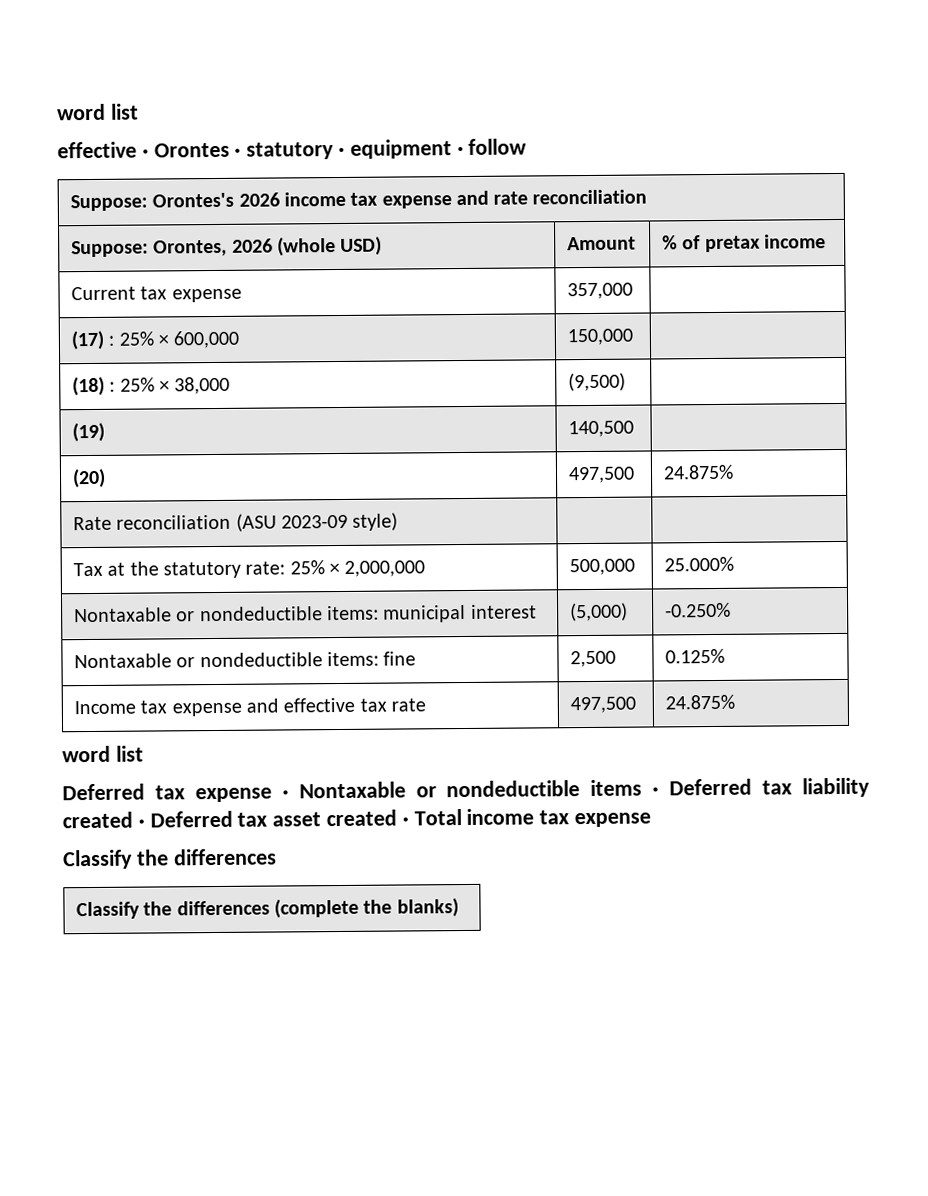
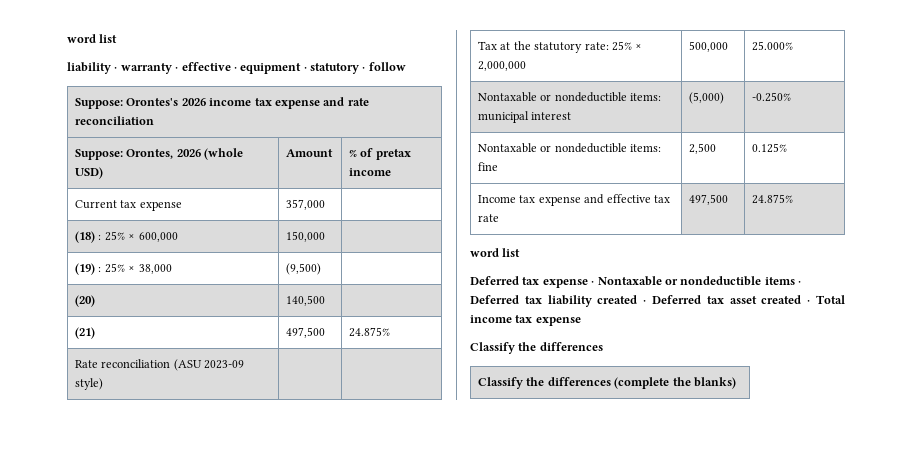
[57,103,139,121] word list // -> [67,34,118,43] [67,62,179,74] word list // liability · warranty ·
[153,142,230,158] Orontes -> [240,63,302,74] equipment
[349,139,464,159] equipment · -> (366, 69) none
[71,330,105,351] (17) -> [75,231,96,243] (18)
[72,376,106,397] (18) -> [75,263,96,275] (19)
[72,422,106,443] (19) -> [75,295,96,307] (20)
[72,468,107,489] (20) -> [75,327,96,339] (21)

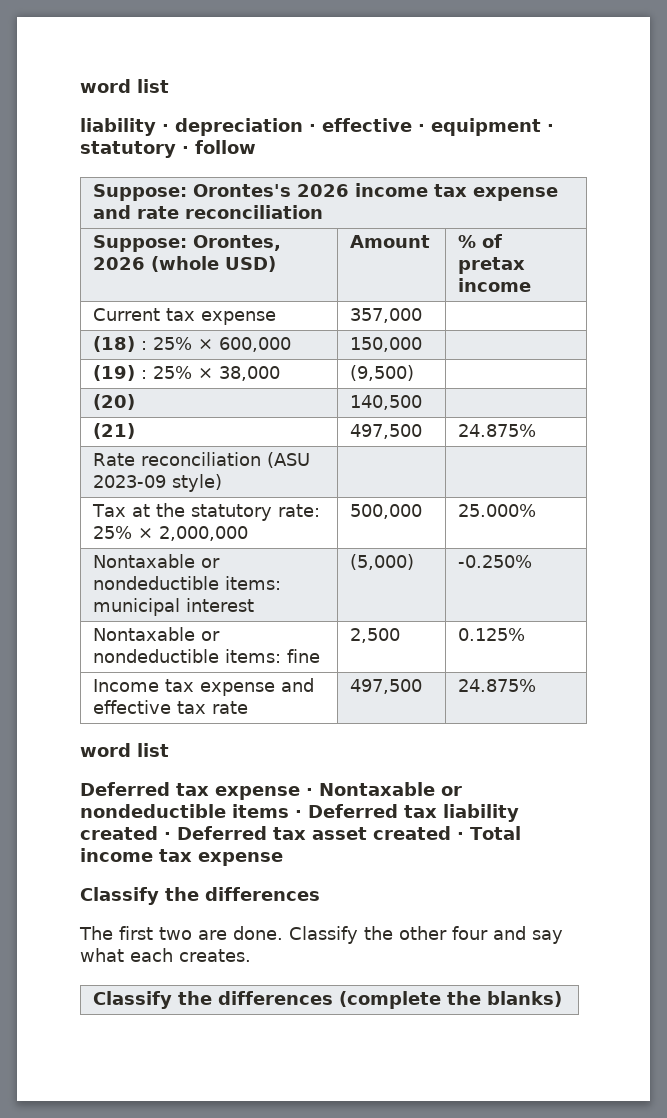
[120,63,172,74] warranty -> [175,118,303,136] depreciation
(603, 346) none -> [79,926,563,944] [80,948,251,962] // The first two are done. Classify the other four and say what each creates.

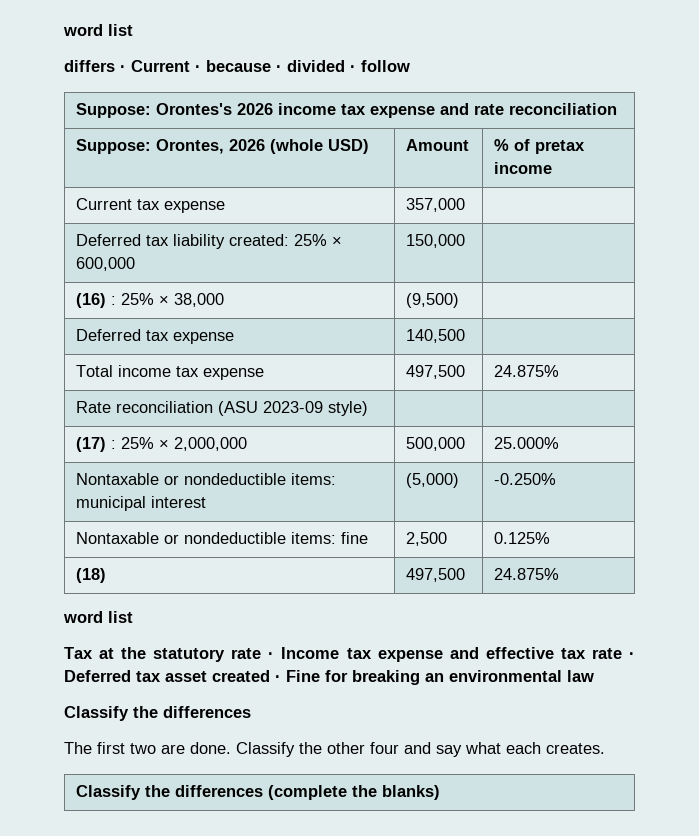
[80,79,169,93] [80,118,554,136] [80,141,176,158] word list // liability · depreciation · effective · equipment · statutory -> [63,24,133,36] [64,60,345,72] word list // differs · Current · because · divided
[93,336,148,352] (18) : -> [75,234,289,249] Deferred tax liability created:
[93,365,136,381] (19) -> [75,293,106,308] (16)
[93,394,136,410] [350,395,423,410] [93,423,136,439] (20) | 140,500 | // (21) -> [75,329,234,344] [405,329,465,343] [75,365,264,380] Deferred tax expense | 140,500 | // Total income tax expense
[92,503,321,521] Tax at the statutory rate: -> [75,437,116,452] (17) :
[93,678,315,696] [93,700,249,714] [350,679,423,694] [458,679,537,692] [80,743,169,757] [80,782,462,800] [80,804,519,822] [80,826,158,840] Income tax expense and effective tax rate | 497,500 | 24.875% // word list // Deferred tax expense · Nontaxable or nondeductible items · Deferred tax liability created -> [75,568,106,583] [405,568,465,582] [493,568,559,580] [63,611,133,623] [64,647,622,662] (18) | 497,500 | 24.875% // word list // Tax at the statutory rate · Income tax expense and effective tax rate
[470,826,521,840] [80,848,283,866] Total income tax expense -> [286,670,594,685] Fine for breaking an environmental law

